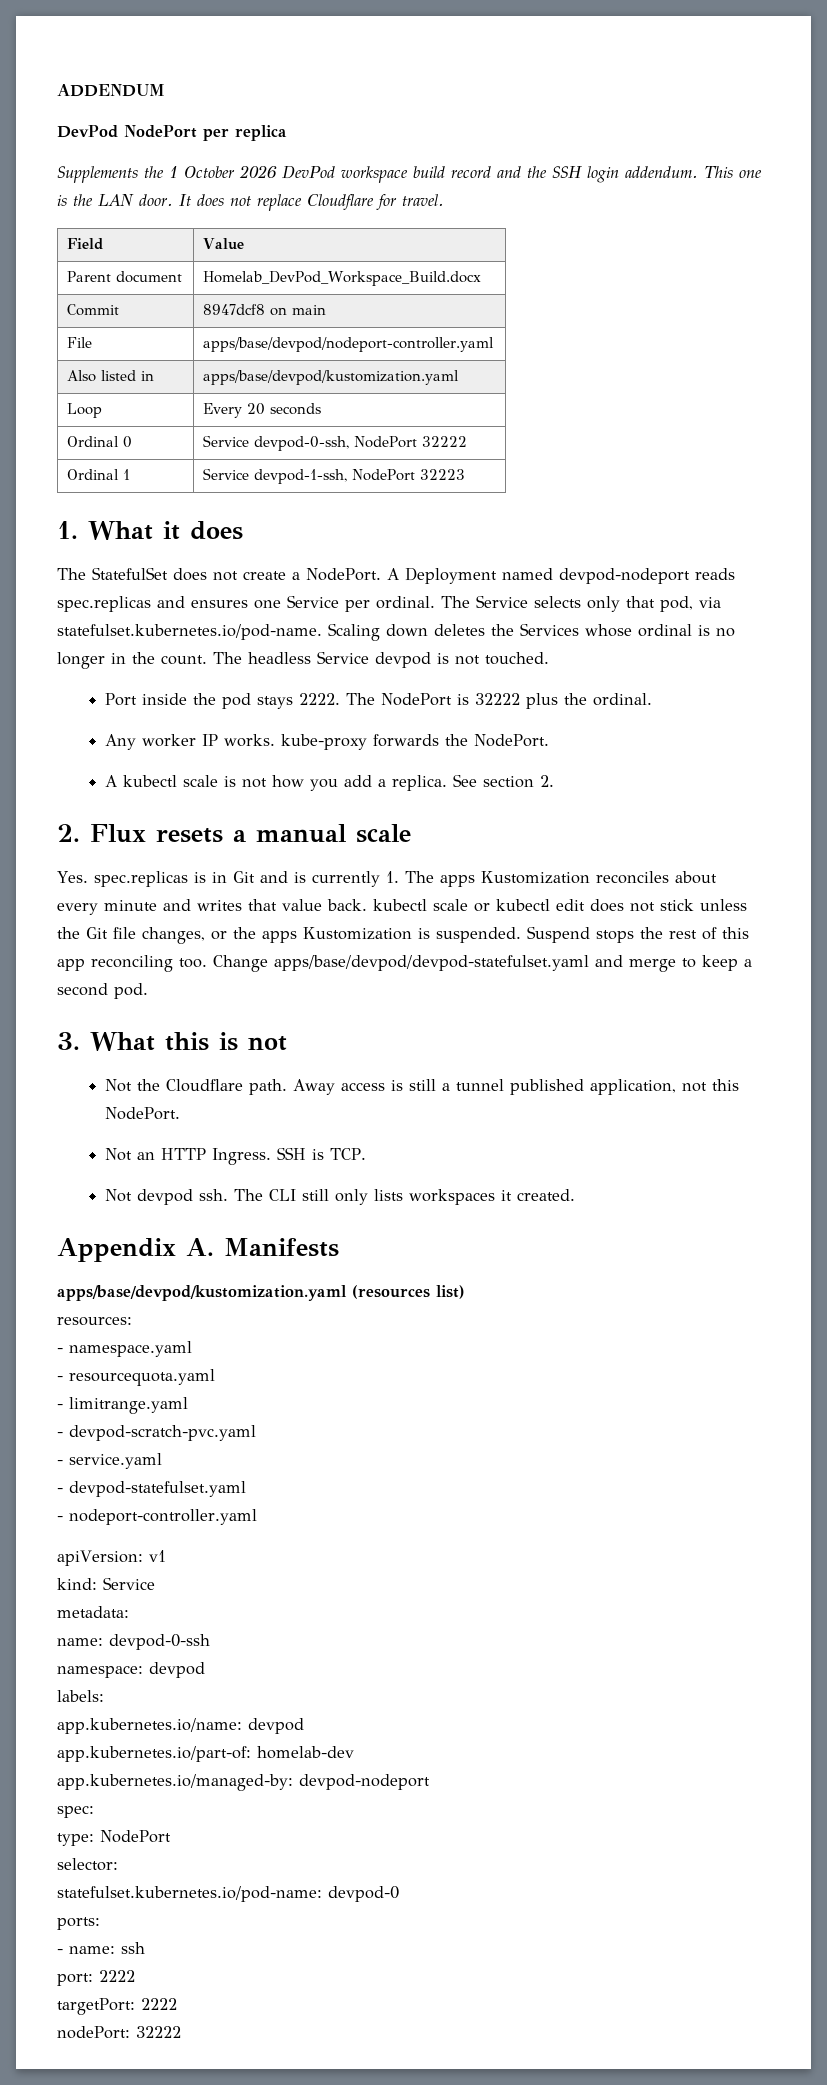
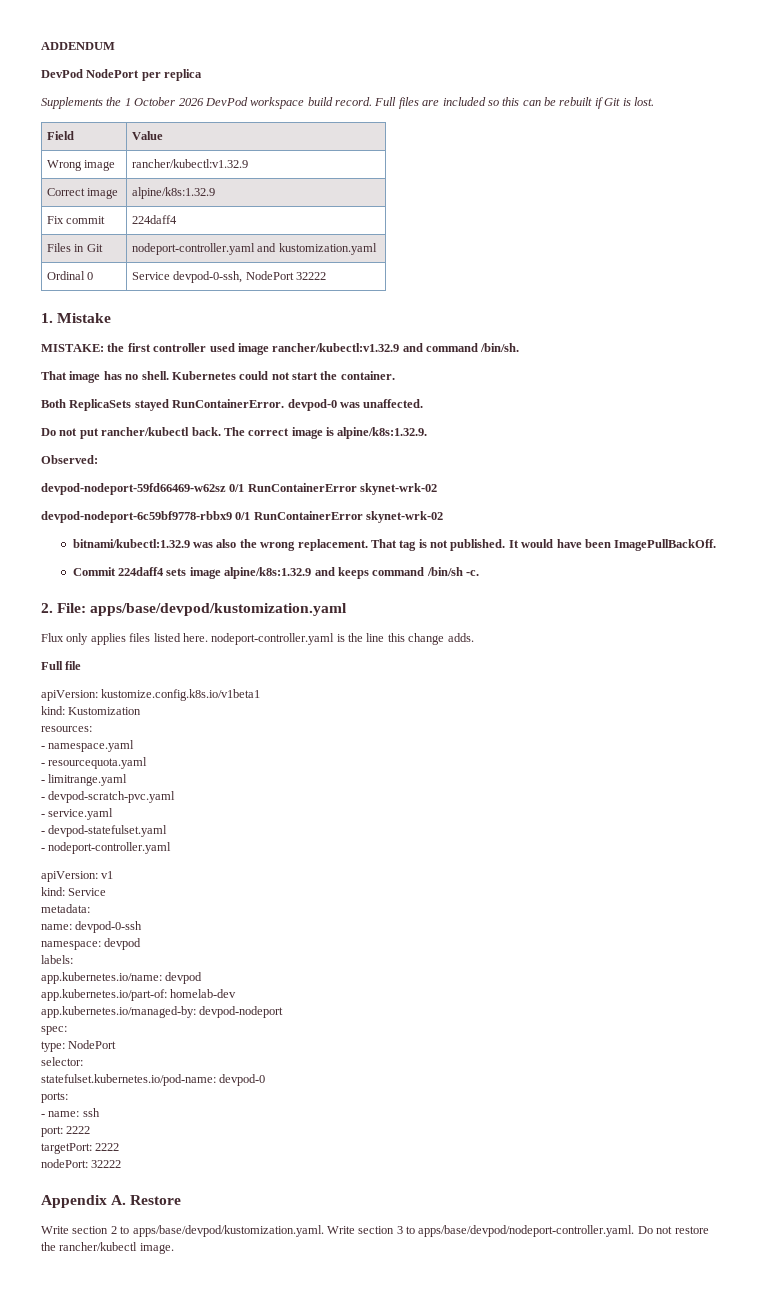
[451,166,762,183] [57,194,444,211] [67,238,104,250] [203,238,245,250] [67,271,183,283] [203,271,482,286] [67,304,120,316] [203,304,327,316] [67,337,93,348] [203,337,495,352] [67,370,155,382] [203,370,460,385] [67,403,103,418] [203,403,322,418] record and the SSH login addendum. This one is the LAN door. It does not replace Cloudflare for travel. // Field | Value // Parent document | Homelab_DevPod_Workspace_Build.docx // Commit | 8947dcf8 on main // File | apps/base/devpod/nodeport-controller.yaml // Also listed in | apps/base/devpod/kustomization.yaml // Loop | Every 20 seconds -> [335,97,654,109] [47,131,75,140] [132,131,164,140] [47,160,116,171] [132,159,249,168] [47,188,119,199] [132,187,216,199] [47,216,106,224] [132,215,178,224] [47,243,103,252] [132,243,377,255] record. Full files are included so this can be rebuilt if Git is lost. // Field | Value // Wrong image | rancher/kubectl:v1.32.9 // Correct image | alpine/k8s:1.32.9 // Fix commit | 224daff4 // Files in Git | nodeport-controller.yaml and kustomization.yaml
[67,469,131,480] [203,468,466,484] [57,521,243,540] [57,567,735,584] [57,595,721,612] [57,623,735,641] [57,651,549,669] [104,693,652,709] [104,734,549,750] [104,774,554,791] [57,824,411,843] [57,871,717,887] [57,899,747,915] [57,926,749,944] [57,955,752,972] [57,983,148,999] [57,1032,287,1051] [104,1079,739,1095] [104,1107,180,1120] [104,1147,366,1165] [104,1189,575,1205] [57,1238,339,1262] [57,1285,465,1301] // Ordinal 1 | Service devpod-1-ssh, NodePort 32223 // 1. What it does // The StatefulSet does not create a NodePort. A Deployment named devpod-nodeport reads spec.replicas and ensures one Service per ordinal. The Service selects only that pod, via statefulset.kubernetes.io/pod-name. Scaling down deletes the Services whose ordinal is no longer in the count. The headless Service devpod is not touched. // Port inside the pod stays 2222. The NodePort is 32222 plus the ordinal. // Any worker IP works. kube-proxy forwards the NodePort. // A kubectl scale is not how you add a replica. See section 2. // 2. Flux resets a manual scale // Yes. spec.replicas is in Git and is currently 1. The apps Kustomization reconciles about every minute and writes that value back. kubectl scale or kubectl edit does not stick unless the Git file changes, or the apps Kustomization is suspended. Suspend stops the rest of this app reconciling too. Change apps/base/devpod/devpod-statefulset.yaml and merge to keep a second pod. // 3. What this is not // Not the Cloudflare path. Away access is still a tunnel published application, not this NodePort. // Not an HTTP Ingress. SSH is TCP. // Not devpod ssh. The CLI still only lists workspaces it created. // Appendix A. Manifests // apps/base/devpod/kustomization.yaml (resources list) -> [41,313,112,323] [41,343,520,355] [41,371,395,383] [41,399,424,411] [41,427,428,439] [41,455,98,464] [41,483,438,495] [41,511,444,523] [72,539,717,551] [72,567,480,579] [41,603,348,616] [41,633,474,645] [41,661,82,670] [41,689,261,701] [41,706,142,715] // 1. Mistake // MISTAKE: the first controller used image rancher/kubectl:v1.32.9 and command /bin/sh. // That image has no shell. Kubernetes could not start the container. // Both ReplicaSets stayed RunContainerError. devpod-0 was unaffected. // Do not put rancher/kubectl back. The correct image is alpine/k8s:1.32.9. // Observed: // devpod-nodeport-59fd66469-w62sz 0/1 RunContainerError skynet-wrk-02 // devpod-nodeport-6c59bf9778-rbbx9 0/1 RunContainerError skynet-wrk-02 // bitnami/kubectl:1.32.9 was also the wrong replacement. That tag is not published. It would have been ImagePullBackOff. // Commit 224daff4 sets image alpine/k8s:1.32.9 and keeps command /bin/sh -c. // 2. File: apps/base/devpod/kustomization.yaml // Flux only applies files listed here. nodeport-controller.yaml is the line this change adds. // Full file // apiVersion: kustomize.config.k8s.io/v1beta1 // kind: Kustomization
(181, 2032) none -> [41,1195,182,1208] [41,1225,709,1237] [41,1242,174,1254] // Appendix A. Restore // Write section 2 to apps/base/devpod/kustomization.yaml. Write section 3 to apps/base/devpod/nodeport-controller.yaml. Do not restore the rancher/kubectl image.

